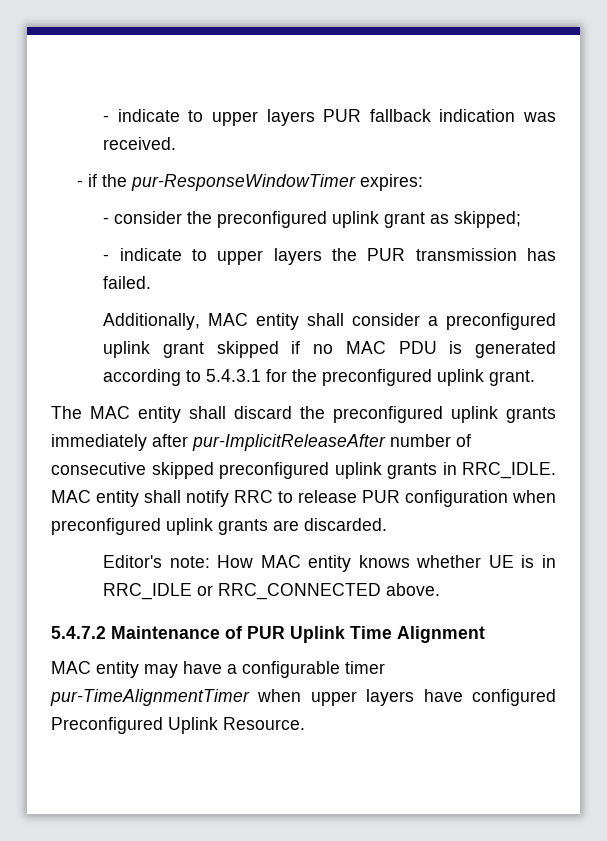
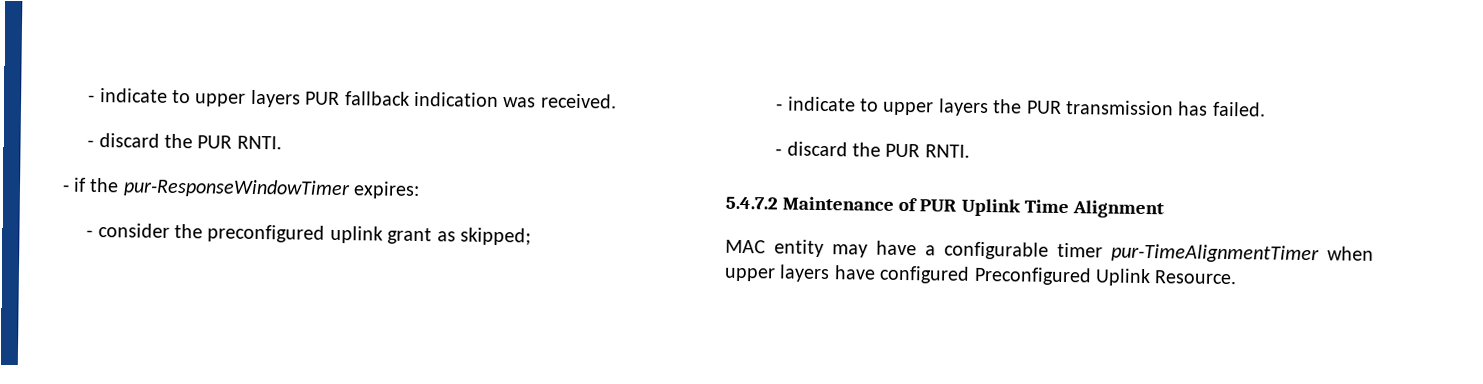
(177, 143) none -> [87,133,282,150] // - discard the PUR RNTI.
[103,313,556,330] [103,341,556,358] [103,369,536,386] [51,406,556,423] [51,434,471,451] [51,462,556,479] [51,490,556,507] [51,518,387,535] [103,555,556,572] [103,583,441,600] Additionally, MAC entity shall consider a preconfigured uplink grant skipped if no MAC PDU is generated according to 5.4.3.1 for the preconfigured uplink grant. // The MAC entity shall discard the preconfigured uplink grants immediately after pur-ImplicitReleaseAfter number of consecutive skipped preconfigured uplink grants in RRC_IDLE. MAC entity shall notify RRC to release PUR configuration when preconfigured uplink grants are discarded. // Editor's note: How MAC entity knows whether UE is in RRC_IDLE or RRC_CONNECTED above. -> [775,141,970,158] - discard the PUR RNTI.

